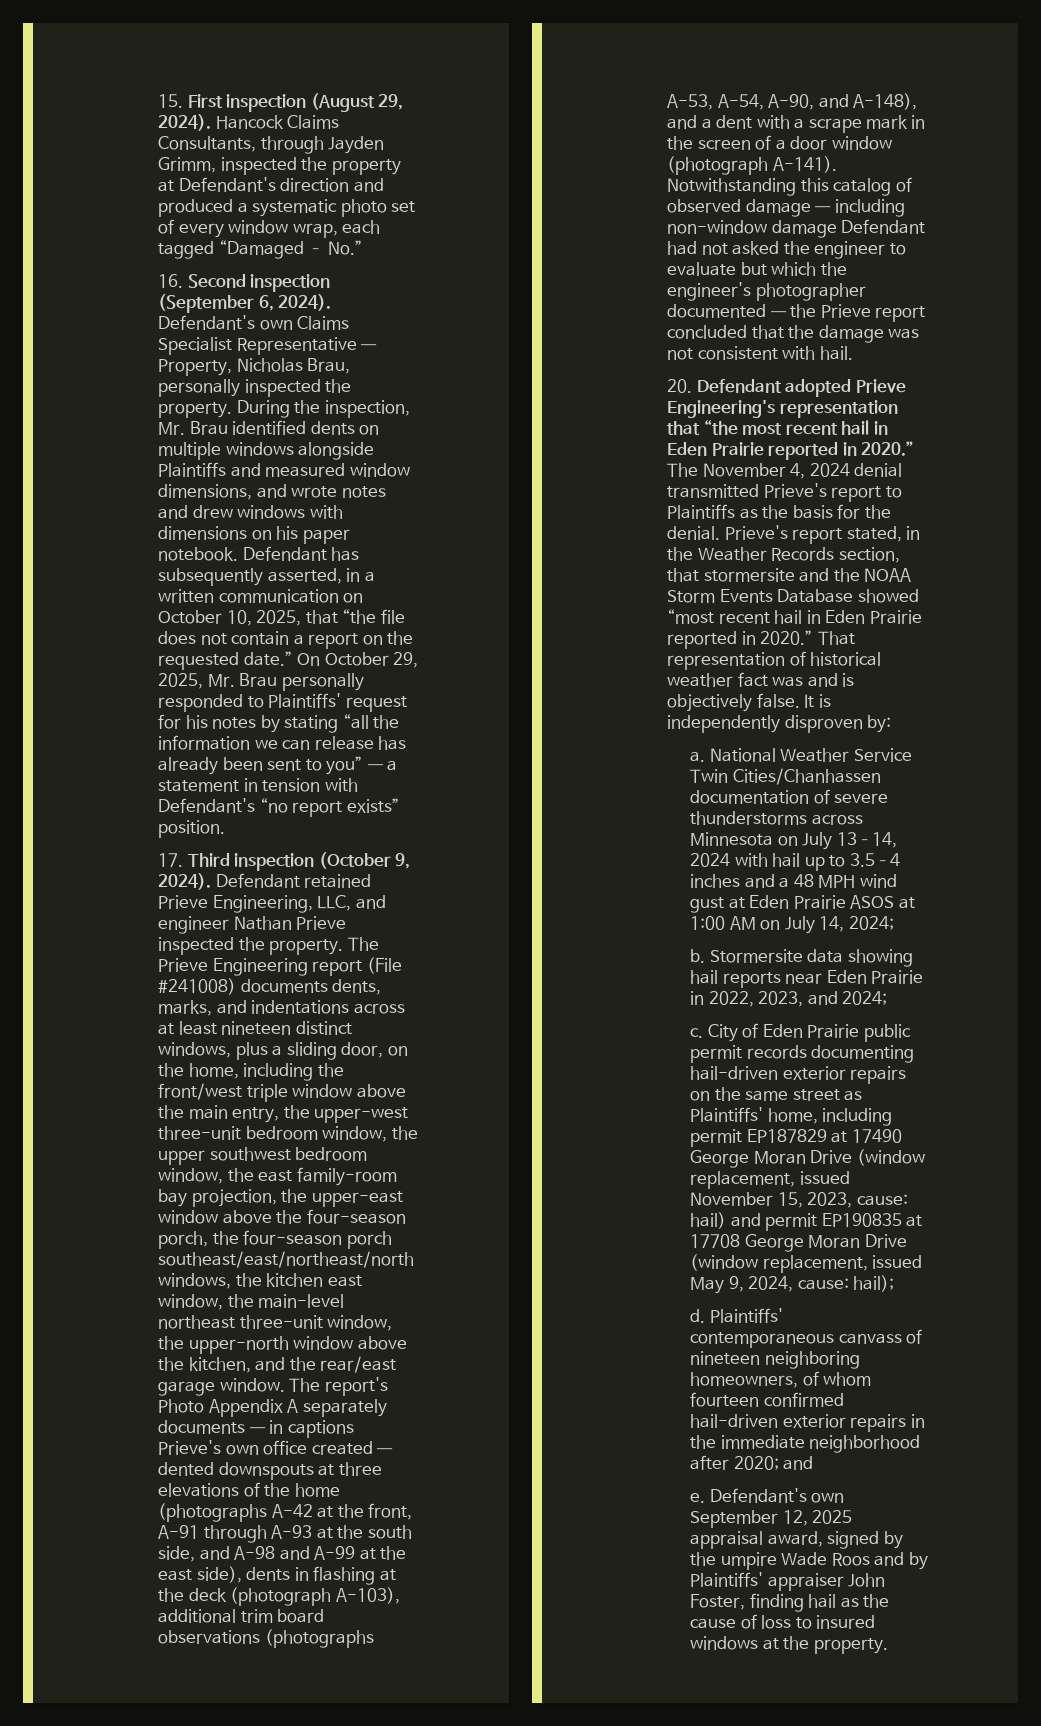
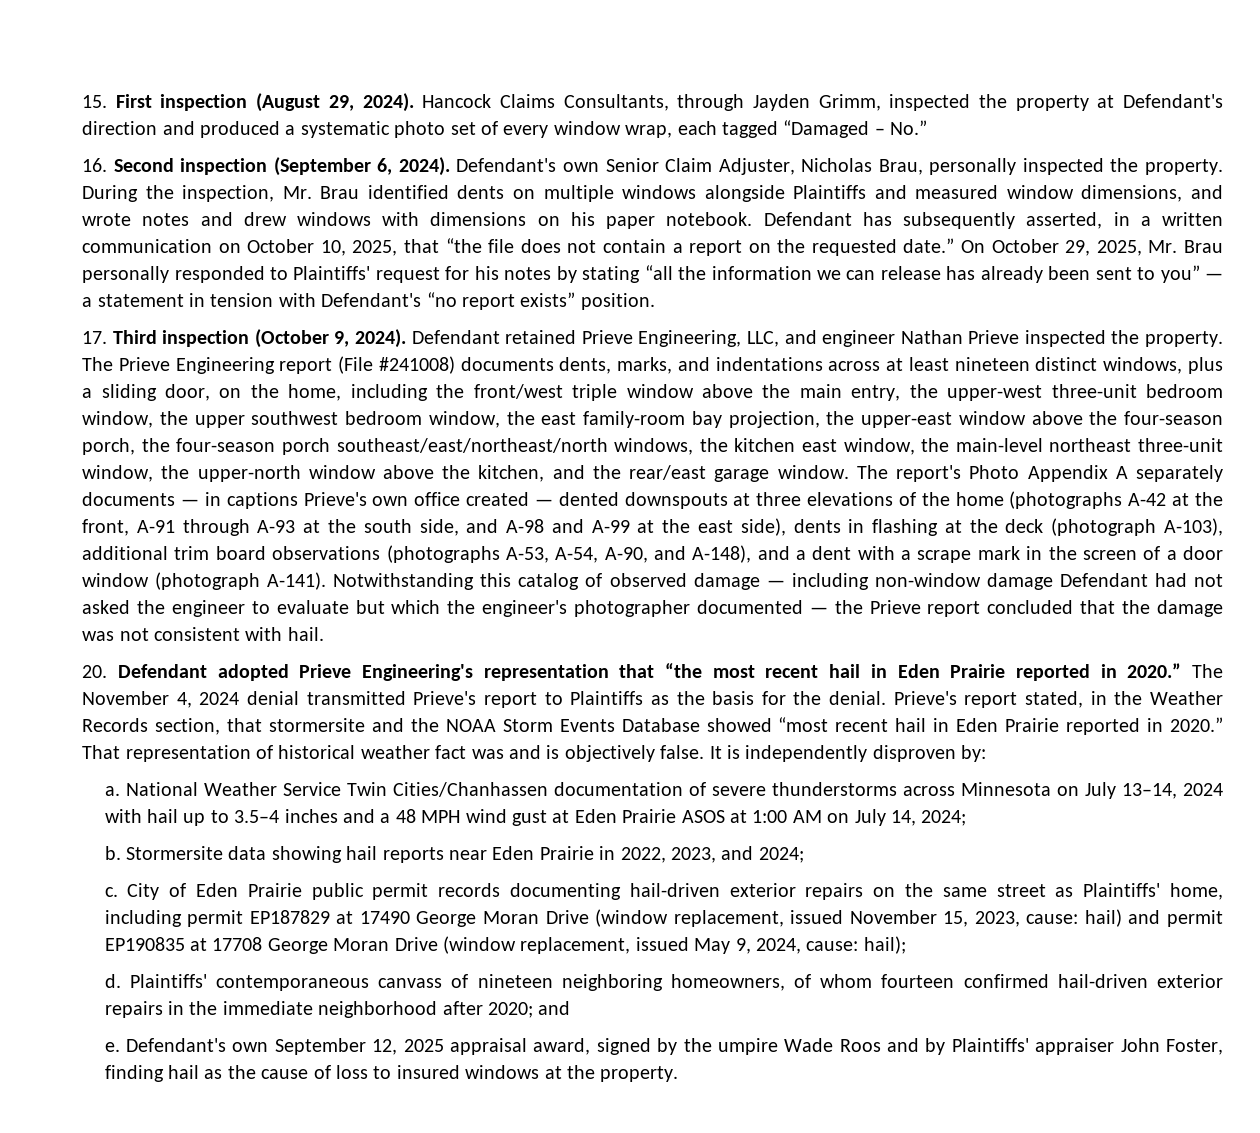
[297,316,350,330] [158,337,378,355] [158,359,233,376] Claims Specialist Representative — Property, -> [605,158,795,175] Senior Claim Adjuster,

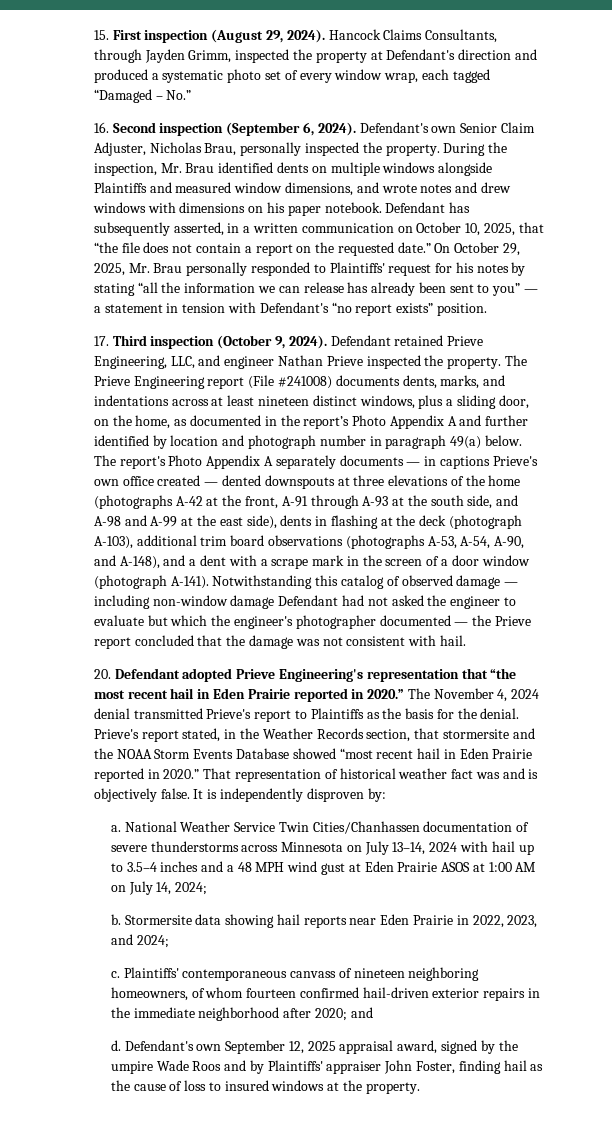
[350,384,1224,401] [82,411,1223,428] [82,438,1223,455] [82,465,849,482] including the front/west triple window above the main entry, the upper-west three-unit bedroom window, the upper southwest bedroom window, the east family-room bay projection, the upper-east window above the four-season porch, the four-season porch southeast/east/northeast/north windows, the kitchen east window, the main-level northeast three-unit window, the upper-north window above the kitchen, and the rear/east garage window. -> [174,415,529,429] [93,435,522,449] as documented in the report’s Photo Appendix A and further identified by location and photograph number in paragraph 49(a) below.
[127,883,1224,900] [104,909,1224,927] [104,936,906,954] [104,974,121,988] City of Eden Prairie public permit records documenting hail-driven exterior repairs on the same street as Plaintiffs' home, including permit EP187829 at 17490 George Moran Drive (window replacement, issued November 15, 2023, cause: hail) and permit EP190835 at 17708 George Moran Drive (window replacement, issued May 9, 2024, cause: hail); // d. -> (120, 974) none
[104,1042,120,1052] e. -> [110,1040,121,1051] d.

